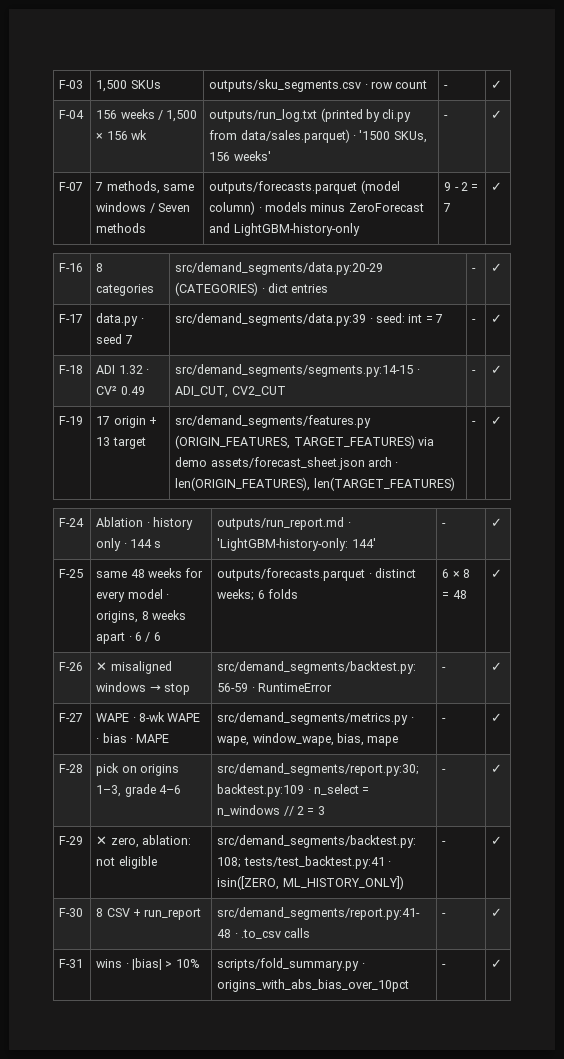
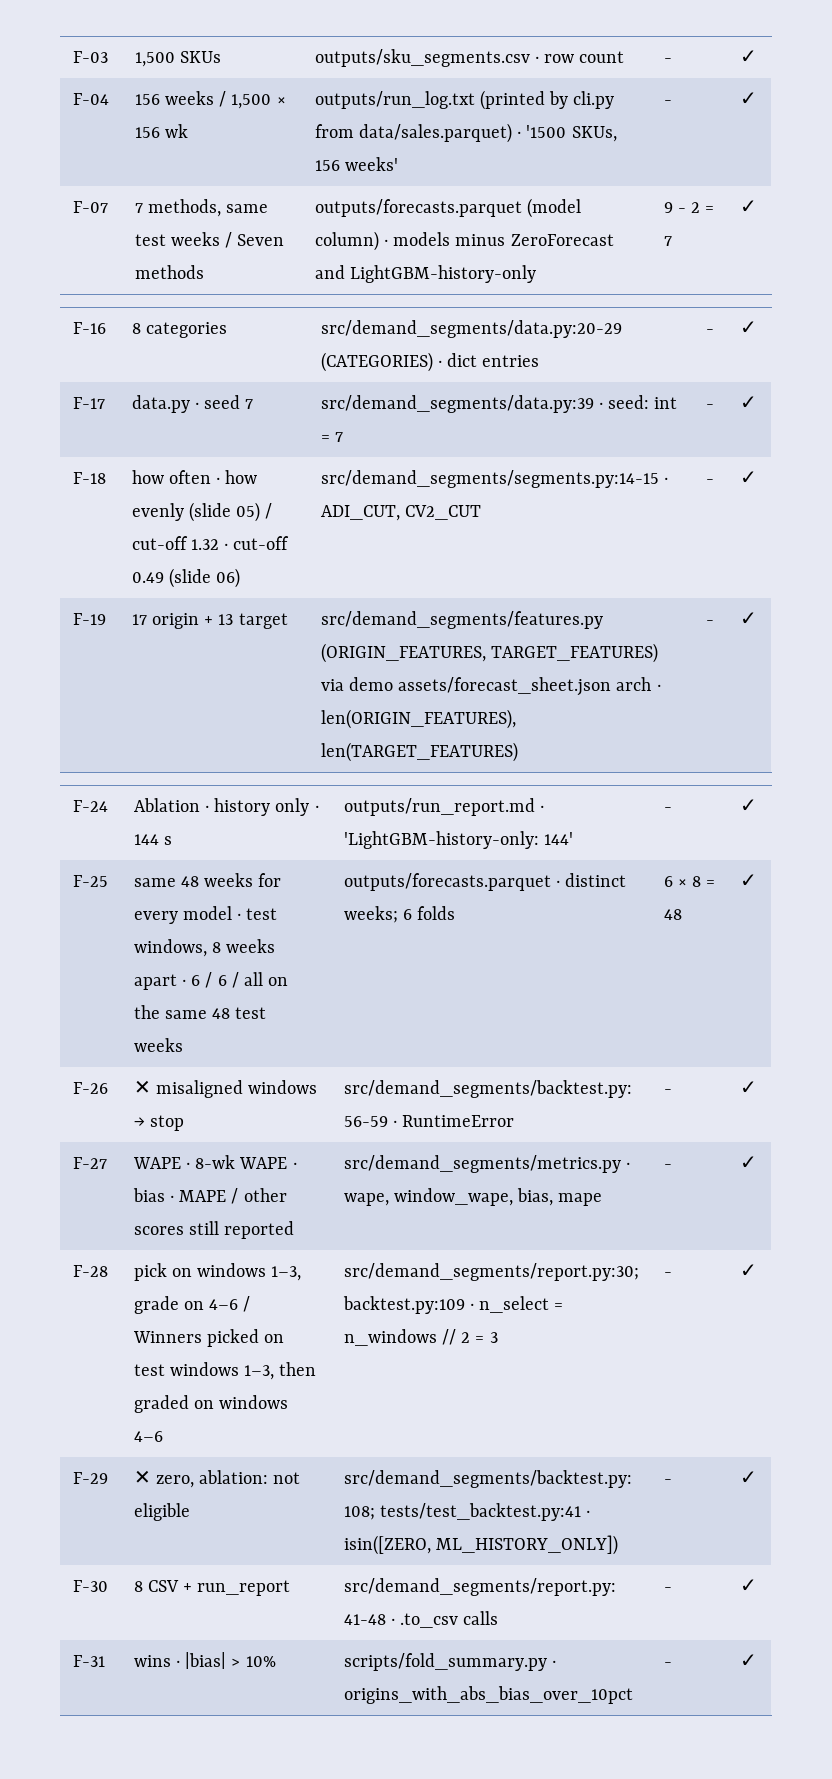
[96,202,147,212] windows -> [134,232,220,246] test weeks
[96,365,116,374] ADI -> [131,470,258,484] [131,502,273,522] [131,536,188,550] how often · how evenly (slide 05) / cut-off
[96,386,118,395] CV² -> [233,536,290,550] cut-off
(145, 390) none -> [168,568,241,588] (slide 06)
[96,611,139,623] origins, -> [246,908,278,920] [133,939,207,957] test windows,
(161, 636) none -> [231,972,289,988] [133,1005,267,1019] [133,1038,183,1052] / all on the same 48 test weeks
(170, 738) none -> [231,1188,287,1204] [133,1221,295,1239] / other scores still reported
[139,764,179,776] origins -> [197,1263,267,1277] windows
(156, 790) none -> [183,1296,251,1312] [132,1329,285,1347] [133,1362,317,1380] [133,1395,289,1413] on 4–6 / Winners picked on test windows 1–3, then graded on windows

